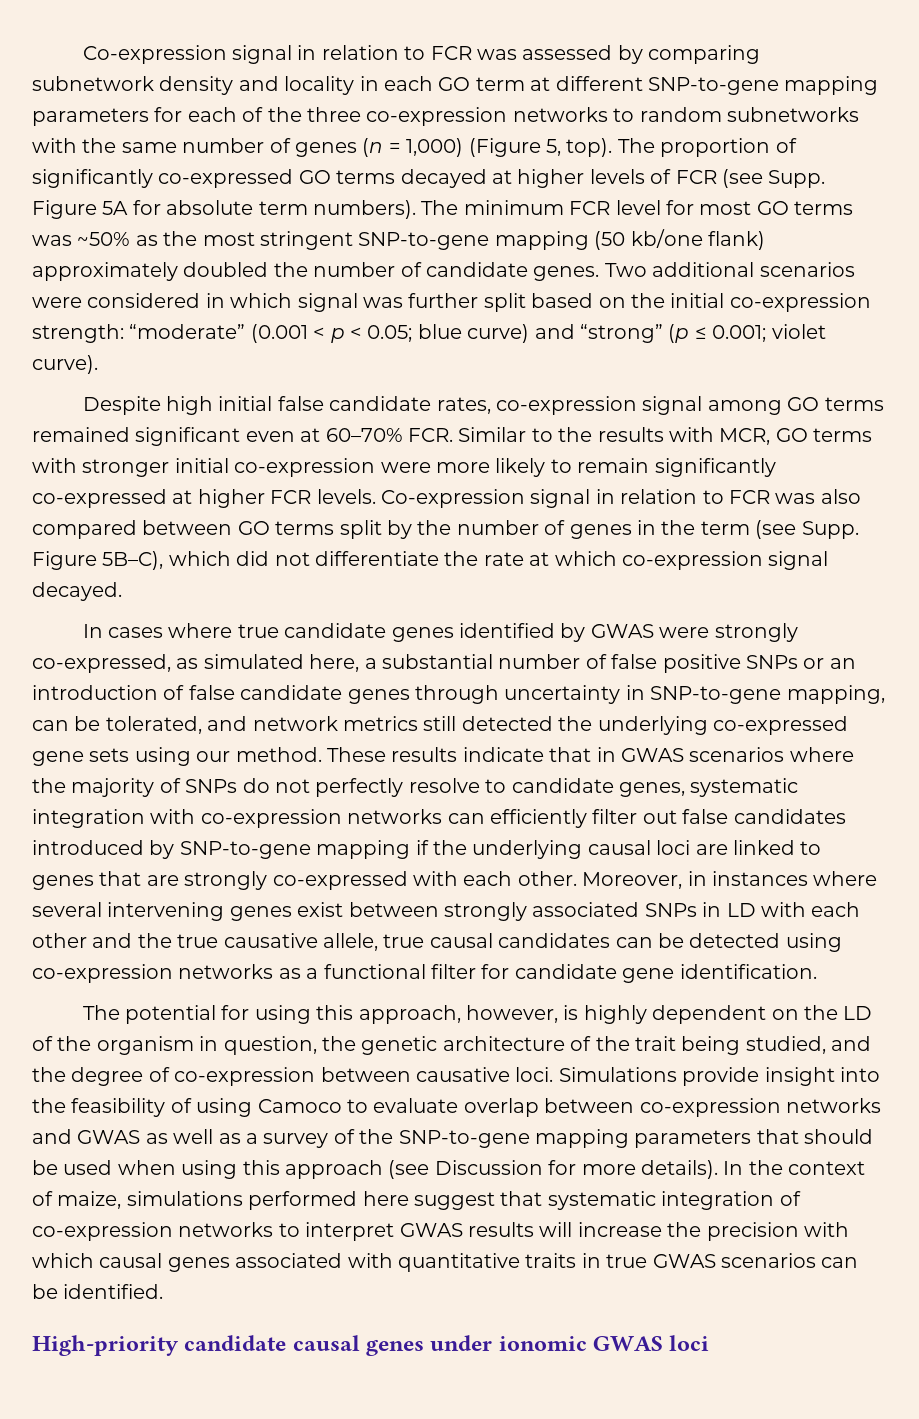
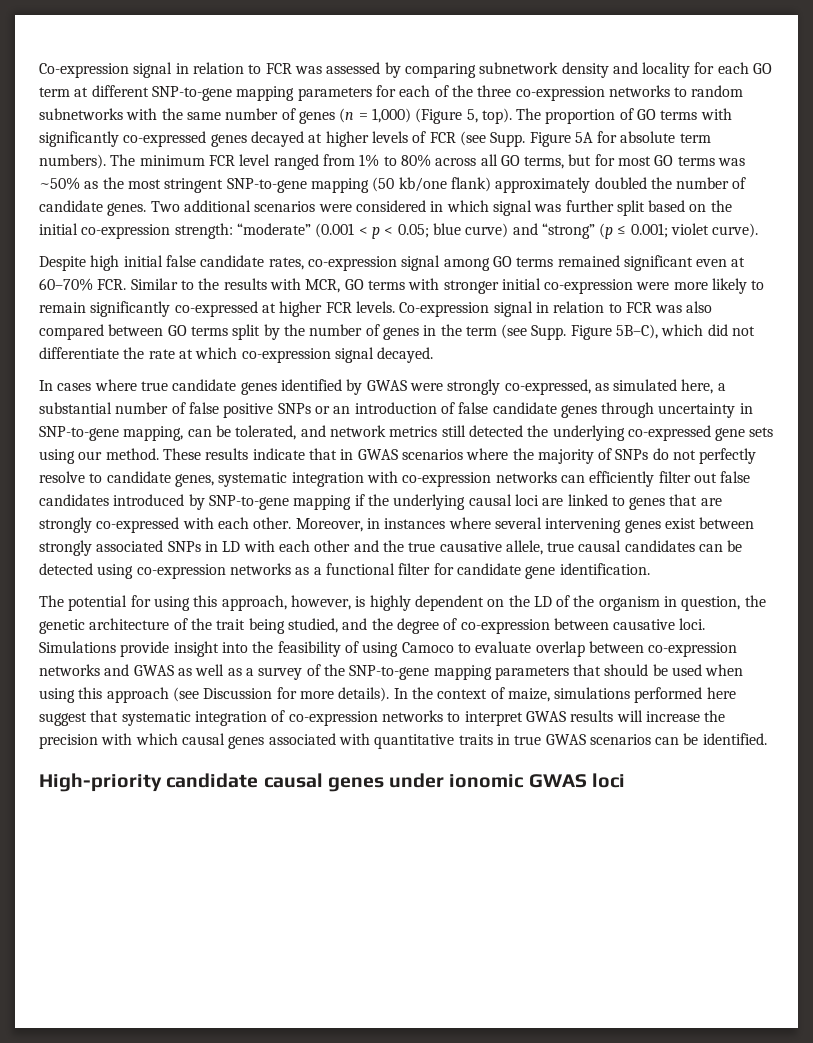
[359,76,379,91] in -> [694,62,715,74] for
[32,169,396,188] significantly co-expressed GO terms -> [637,108,732,120] [39,131,247,147] GO terms with significantly co-expressed genes
(661, 207) none -> [273,154,592,170] ranged from 1% to 80% across all GO terms, but

